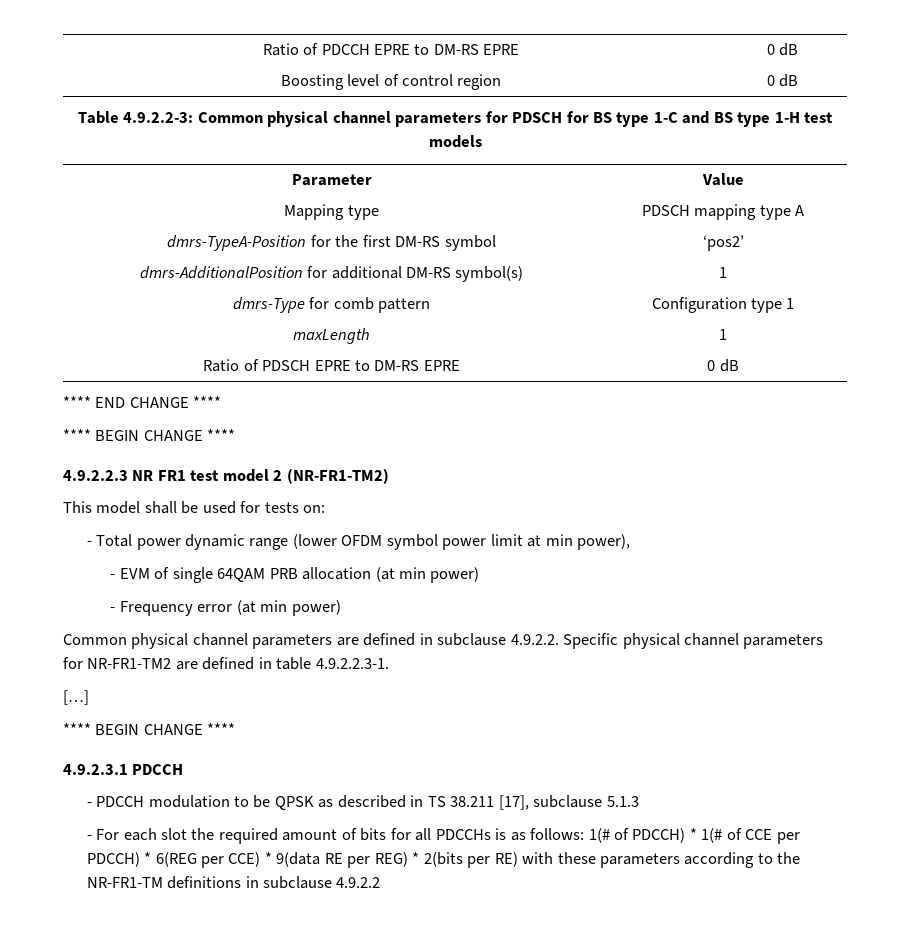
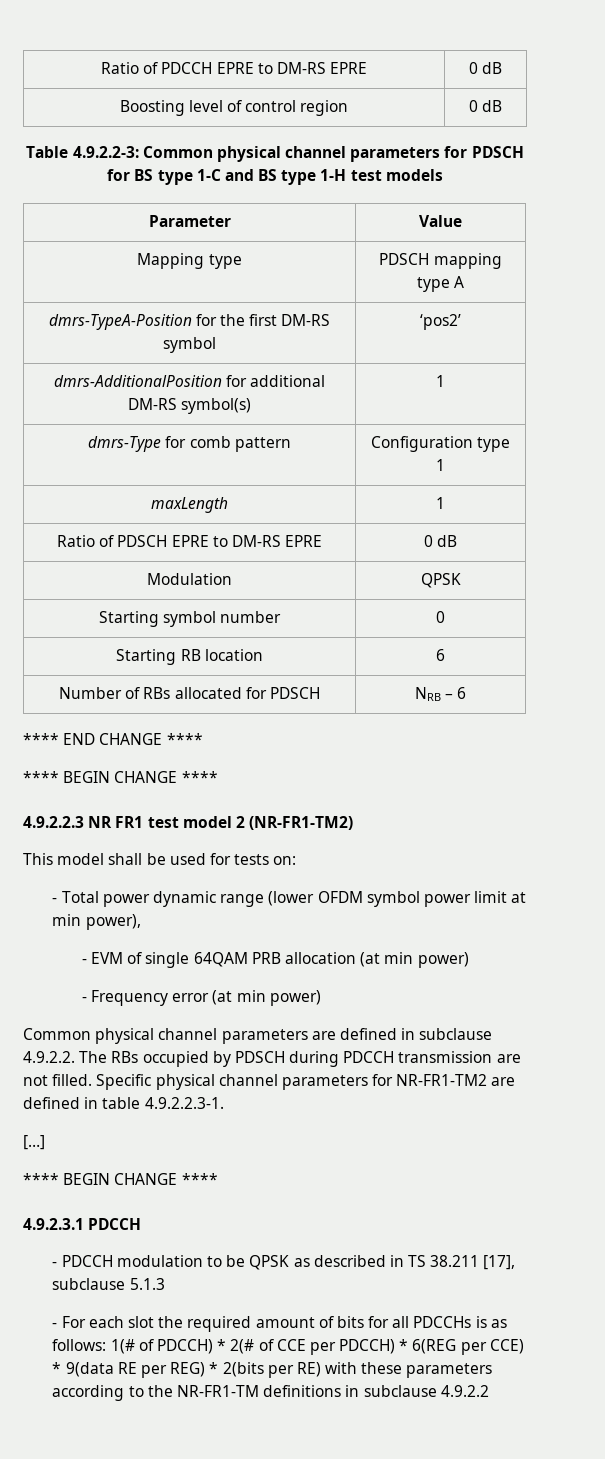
(739, 365) none -> [147,573,232,585] [420,573,461,588] [98,611,282,627] [436,611,445,623] [116,649,263,665] [436,649,445,661] [59,687,320,699] [414,687,467,701] // Modulation | QPSK // Starting symbol number | 0 // Starting RB location | 6 // Number of RBs allocated for PDSCH | NRB – 6
(559, 639) none -> [79,1051,521,1067] [23,1074,93,1086] The RBs occupied by PDSCH during PDCCH transmission are not filled.
[701,828,723,843] 1(# -> [230,1339,255,1354] 2(#

